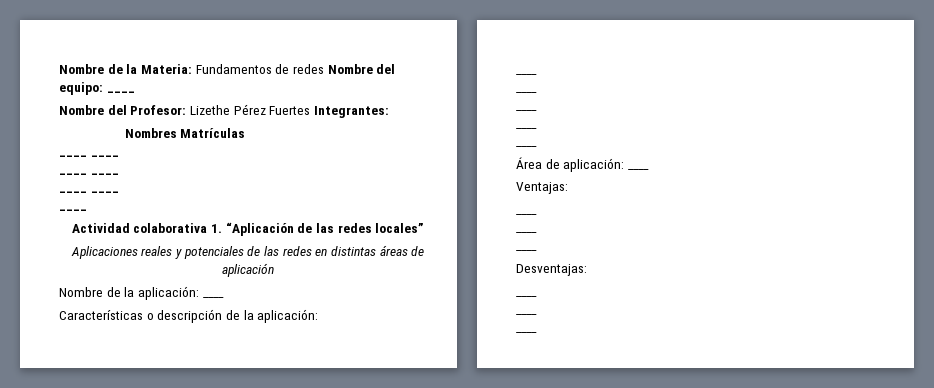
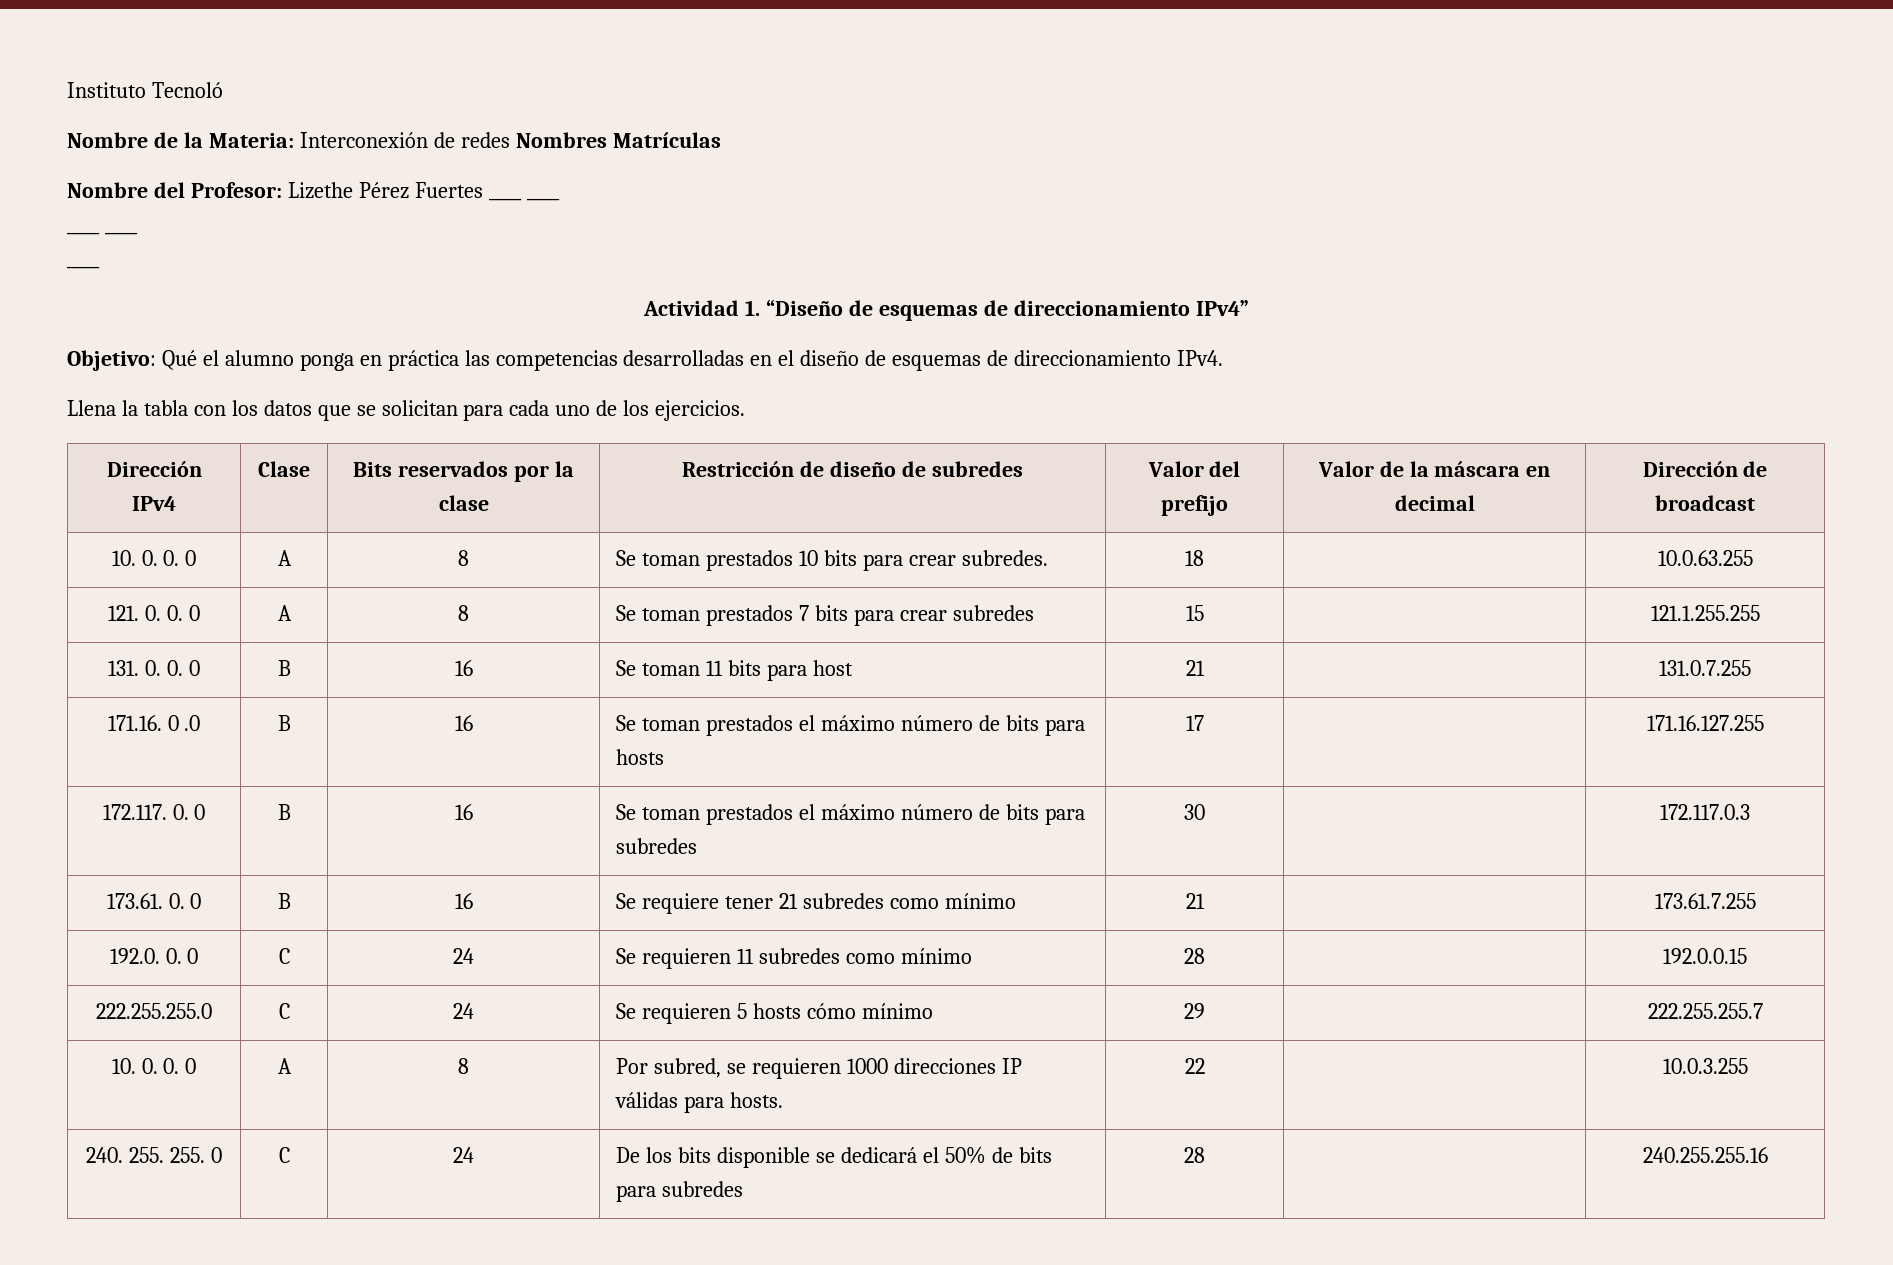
(59, 69) none -> [67,82,223,98] Instituto Tecnoló //
[195,64,272,74] Fundamentos -> [299,132,428,148] Interconexión
[327,64,396,74] [59,82,135,95] Nombre del equipo: ____ -> [515,132,721,148] Nombres Matrículas
[313,106,389,118] [124,128,246,138] [59,155,119,157] Integrantes: // Nombres Matrículas // ____ ____ // -> (483, 190) none
[133,222,425,236] [70,245,425,259] [222,263,274,277] [59,286,224,300] [59,309,319,323] [516,74,537,75] [516,92,537,93] [516,110,537,111] [516,128,537,129] [516,146,537,147] [516,157,649,172] [516,182,568,194] [516,214,537,215] [516,232,537,233] [516,250,537,251] [516,264,587,276] [516,296,537,297] [516,314,537,315] [516,332,537,333] colaborativa 1. “Aplicación de las redes locales” // Aplicaciones reales y potenciales de las redes en distintas áreas de aplicación // Nombre de la aplicación: ____ // Características o descripción de la aplicación: // ____ // ____ // ____ // ____ // ____ // Área de aplicación: ____ // Ventajas: // ____ // ____ // ____ // Desventajas: // ____ // ____ // ____ -> [745,299,1249,321] [67,350,1223,371] [67,400,746,421] [106,461,202,477] [132,496,176,511] [258,461,310,477] [353,461,574,482] [438,495,489,511] [682,461,1023,477] [1147,461,1241,477] [1161,495,1228,516] [1317,461,1551,477] [1394,495,1475,511] [1642,461,1768,477] [1655,495,1755,511] [111,550,197,566] [277,550,292,566] [458,550,469,566] [616,550,1048,571] [1185,550,1204,566] [1657,550,1753,566] [108,605,200,621] [277,605,292,621] [458,605,469,621] [616,605,1034,626] [1185,605,1204,621] [1650,605,1760,621] [108,660,200,676] [277,660,291,676] [454,660,473,676] [616,660,853,681] [1185,660,1205,676] [1659,660,1751,676] [107,715,201,731] [277,715,291,731] [454,715,473,731] [616,715,1085,736] [616,749,665,765] [1185,715,1204,731] [1646,715,1764,731] [102,804,206,820] [277,804,291,820] [454,804,473,820] [616,804,1085,825] [616,838,698,854] [1184,804,1205,820] [1660,804,1750,820] [106,893,202,909] [277,893,291,909] [454,893,473,909] [616,893,1016,914] [1185,893,1205,909] [1654,893,1756,909] [109,948,199,964] [278,948,290,964] [453,948,474,964] [616,948,972,969] [1184,948,1205,964] [1663,948,1747,964] [96,1003,212,1019] [278,1003,290,1019] [453,1003,474,1019] [616,1003,933,1024] [1184,1003,1205,1019] [1647,1003,1763,1019] [111,1058,197,1074] [277,1058,292,1074] [458,1058,469,1074] [616,1058,1022,1079] [615,1092,783,1113] [1184,1058,1205,1074] [1662,1058,1748,1074] [86,1147,222,1163] [278,1147,290,1163] [453,1147,474,1163] [616,1146,1052,1168] [616,1181,743,1202] [1184,1147,1205,1163] [1642,1147,1768,1163] 1. “Diseño de esquemas de direccionamiento IPv4” // Objetivo: Qué el alumno ponga en práctica las competencias desarrolladas en el diseño de esquemas de direccionamiento IPv4. // Llena la tabla con los datos que se solicitan para cada uno de los ejercicios. // Dirección IPv4 | Clase | Bits reservados por la clase | Restricción de diseño de subredes | Valor del prefijo | Valor de la máscara en decimal | Dirección de broadcast // 10. 0. 0. 0 | A | 8 | Se toman prestados 10 bits para crear subredes. | 18 | | 10.0.63.255 // 121. 0. 0. 0 | A | 8 | Se toman prestados 7 bits para crear subredes | 15 | | 121.1.255.255 // 131. 0. 0. 0 | B | 16 | Se toman 11 bits para host | 21 | | 131.0.7.255 // 171.16. 0 .0 | B | 16 | Se toman prestados el máximo número de bits para hosts | 17 | | 171.16.127.255 // 172.117. 0. 0 | B | 16 | Se toman prestados el máximo número de bits para subredes | 30 | | 172.117.0.3 // 173.61. 0. 0 | B | 16 | Se requiere tener 21 subredes como mínimo | 21 | | 173.61.7.255 // 192.0. 0. 0 | C | 24 | Se requieren 11 subredes como mínimo | 28 | | 192.0.0.15 // 222.255.255.0 | C | 24 | Se requieren 5 hosts cómo mínimo | 29 | | 222.255.255.7 // 10. 0. 0. 0 | A | 8 | Por subred, se requieren 1000 direcciones IP válidas para hosts. | 22 | | 10.0.3.255 // 240. 255. 255. 0 | C | 24 | De los bits disponible se dedicará el 50% de bits para subredes | 28 | | 240.255.255.16

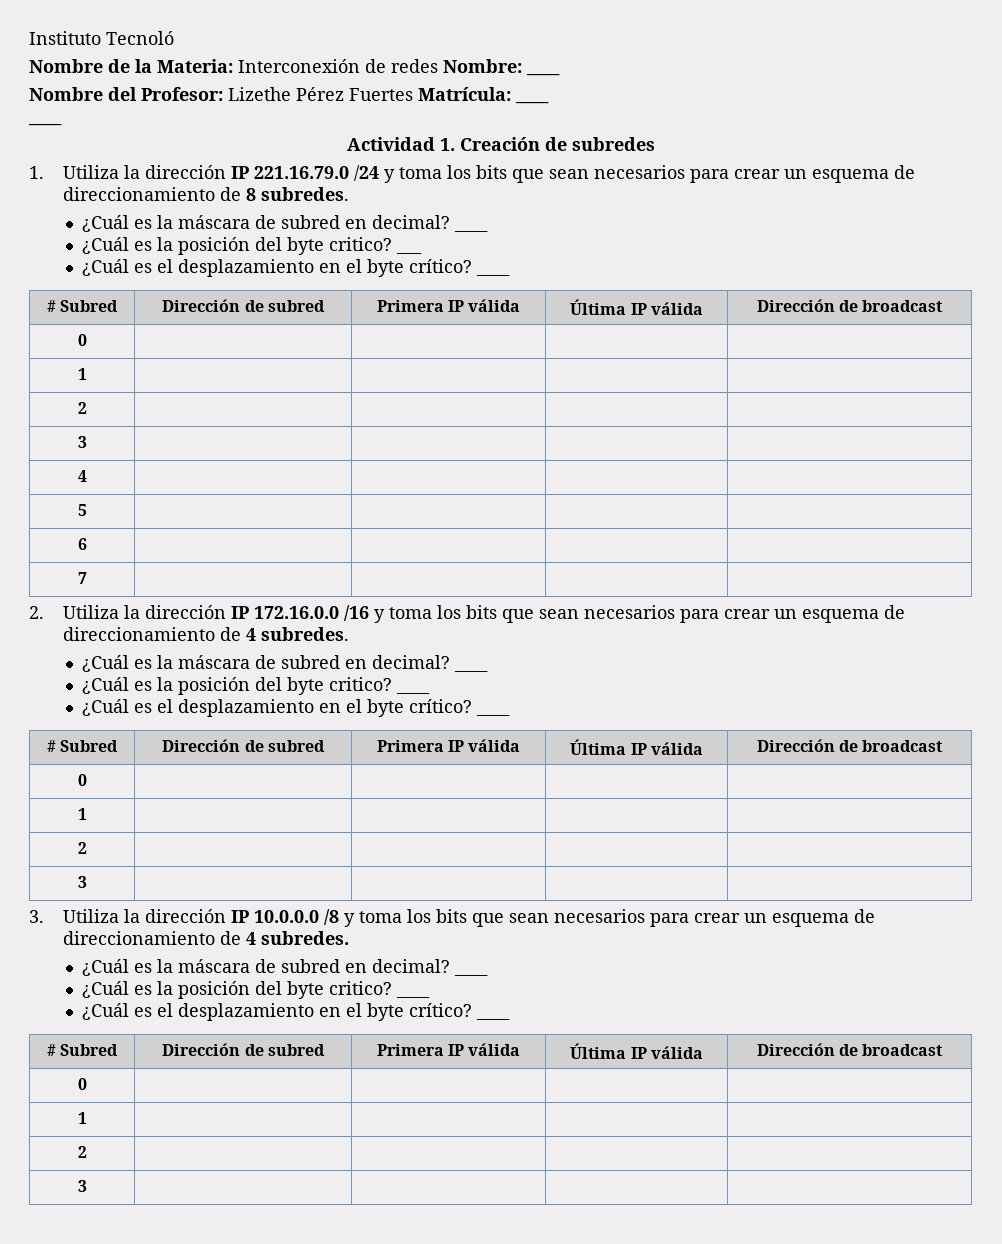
[515,132,721,148] Nombres Matrículas -> [443,59,522,73] [526,73,560,76] Nombre: ____
[488,198,560,201] [67,232,100,235] ____ ____ // ____ -> [418,87,511,101] Matrícula:
[766,299,1249,321] [67,350,1223,371] [67,400,746,421] [106,461,202,477] [132,496,176,511] [258,461,310,477] [353,461,574,482] [438,495,489,511] [682,461,1023,477] [1147,461,1241,477] [1161,495,1228,516] [1317,461,1551,477] [1394,495,1475,511] [1642,461,1768,477] [1655,495,1755,511] [111,550,197,566] [277,550,292,566] [458,550,469,566] [616,550,1048,571] [1185,550,1204,566] [1657,550,1753,566] [108,605,200,621] [277,605,292,621] [458,605,469,621] [616,605,1034,626] [1185,605,1204,621] [1650,605,1760,621] [108,660,200,676] [277,660,291,676] [454,660,473,676] [616,660,853,681] [1185,660,1205,676] [1659,660,1751,676] [107,715,201,731] [277,715,291,731] [454,715,473,731] [616,715,1085,736] [616,749,665,765] [1185,715,1204,731] [1646,715,1764,731] [102,804,206,820] [277,804,291,820] [454,804,473,820] [616,804,1085,825] [616,838,698,854] [1184,804,1205,820] [1660,804,1750,820] [106,893,202,909] [277,893,291,909] [454,893,473,909] [616,893,1016,914] [1185,893,1205,909] [1654,893,1756,909] [109,948,199,964] [278,948,290,964] [453,948,474,964] [616,948,972,969] [1184,948,1205,964] [1663,948,1747,964] [96,1003,212,1019] [278,1003,290,1019] [453,1003,474,1019] [616,1003,933,1024] [1184,1003,1205,1019] [1647,1003,1763,1019] [111,1058,197,1074] [277,1058,292,1074] [458,1058,469,1074] [616,1058,1022,1079] [615,1092,783,1113] [1184,1058,1205,1074] [1662,1058,1748,1074] [86,1147,222,1163] [278,1147,290,1163] [453,1147,474,1163] [616,1146,1052,1168] [616,1181,743,1202] [1184,1147,1205,1163] [1642,1147,1768,1163] “Diseño de esquemas de direccionamiento IPv4” // Objetivo: Qué el alumno ponga en práctica las competencias desarrolladas en el diseño de esquemas de direccionamiento IPv4. // Llena la tabla con los datos que se solicitan para cada uno de los ejercicios. // Dirección IPv4 | Clase | Bits reservados por la clase | Restricción de diseño de subredes | Valor del prefijo | Valor de la máscara en decimal | Dirección de broadcast // 10. 0. 0. 0 | A | 8 | Se toman prestados 10 bits para crear subredes. | 18 | | 10.0.63.255 // 121. 0. 0. 0 | A | 8 | Se toman prestados 7 bits para crear subredes | 15 | | 121.1.255.255 // 131. 0. 0. 0 | B | 16 | Se toman 11 bits para host | 21 | | 131.0.7.255 // 171.16. 0 .0 | B | 16 | Se toman prestados el máximo número de bits para hosts | 17 | | 171.16.127.255 // 172.117. 0. 0 | B | 16 | Se toman prestados el máximo número de bits para subredes | 30 | | 172.117.0.3 // 173.61. 0. 0 | B | 16 | Se requiere tener 21 subredes como mínimo | 21 | | 173.61.7.255 // 192.0. 0. 0 | C | 24 | Se requieren 11 subredes como mínimo | 28 | | 192.0.0.15 // 222.255.255.0 | C | 24 | Se requieren 5 hosts cómo mínimo | 29 | | 222.255.255.7 // 10. 0. 0. 0 | A | 8 | Por subred, se requieren 1000 direcciones IP válidas para hosts. | 22 | | 10.0.3.255 // 240. 255. 255. 0 | C | 24 | De los bits disponible se dedicará el 50% de bits para subredes | 28 | | 240.255.255.16 -> [460,137,655,151] [29,165,915,183] [62,187,349,201] [82,215,451,232] [454,229,489,232] [82,237,393,255] [396,251,423,254] [82,259,473,277] [476,273,511,276] [46,300,119,312] [162,299,325,312] [376,299,521,312] [570,299,703,315] [756,299,944,312] [77,334,87,346] [77,368,87,380] [77,402,87,414] [77,436,87,448] [77,470,87,482] [77,504,87,516] [77,538,87,550] [77,572,87,584] [29,605,905,623] [62,627,349,641] [82,655,451,672] [454,669,489,672] [82,677,393,695] [396,691,431,694] [82,699,473,717] [476,713,511,716] [46,740,119,752] [162,739,325,752] [376,739,521,752] [570,739,703,755] [756,739,944,752] [77,774,87,786] [77,808,87,820] [77,842,87,854] [77,876,87,888] [29,909,875,927] [62,931,349,945] [82,959,451,976] [454,973,489,976] [82,981,393,999] [396,995,431,998] [82,1003,473,1021] [476,1017,511,1020] [46,1044,119,1056] [162,1043,325,1056] [376,1043,521,1056] [570,1043,703,1059] [756,1043,944,1056] [77,1078,87,1090] [77,1112,87,1124] [77,1146,87,1158] [77,1180,87,1192] Creación de subredes // 1. Utiliza la dirección IP 221.16.79.0 /24 y toma los bits que sean necesarios para crear un esquema de direccionamiento de 8 subredes. // ¿Cuál es la máscara de subred en decimal? ____ // ¿Cuál es la posición del byte critico? ___ // ¿Cuál es el desplazamiento en el byte crítico? ____ // # Subred | Dirección de subred | Primera IP válida | Última IP válida | Dirección de broadcast // 0 | | | | // 1 | | | | // 2 | | | | // 3 | | | | // 4 | | | | // 5 | | | | // 6 | | | | // 7 | | | | // 2. Utiliza la dirección IP 172.16.0.0 /16 y toma los bits que sean necesarios para crear un esquema de direccionamiento de 4 subredes. // ¿Cuál es la máscara de subred en decimal? ____ // ¿Cuál es la posición del byte critico? ____ // ¿Cuál es el desplazamiento en el byte crítico? ____ // # Subred | Dirección de subred | Primera IP válida | Última IP válida | Dirección de broadcast // 0 | | | | // 1 | | | | // 2 | | | | // 3 | | | | // 3. Utiliza la dirección IP 10.0.0.0 /8 y toma los bits que sean necesarios para crear un esquema de direccionamiento de 4 subredes. // ¿Cuál es la máscara de subred en decimal? ____ // ¿Cuál es la posición del byte critico? ____ // ¿Cuál es el desplazamiento en el byte crítico? ____ // # Subred | Dirección de subred | Primera IP válida | Última IP válida | Dirección de broadcast // 0 | | | | // 1 | | | | // 2 | | | | // 3 | | | |

